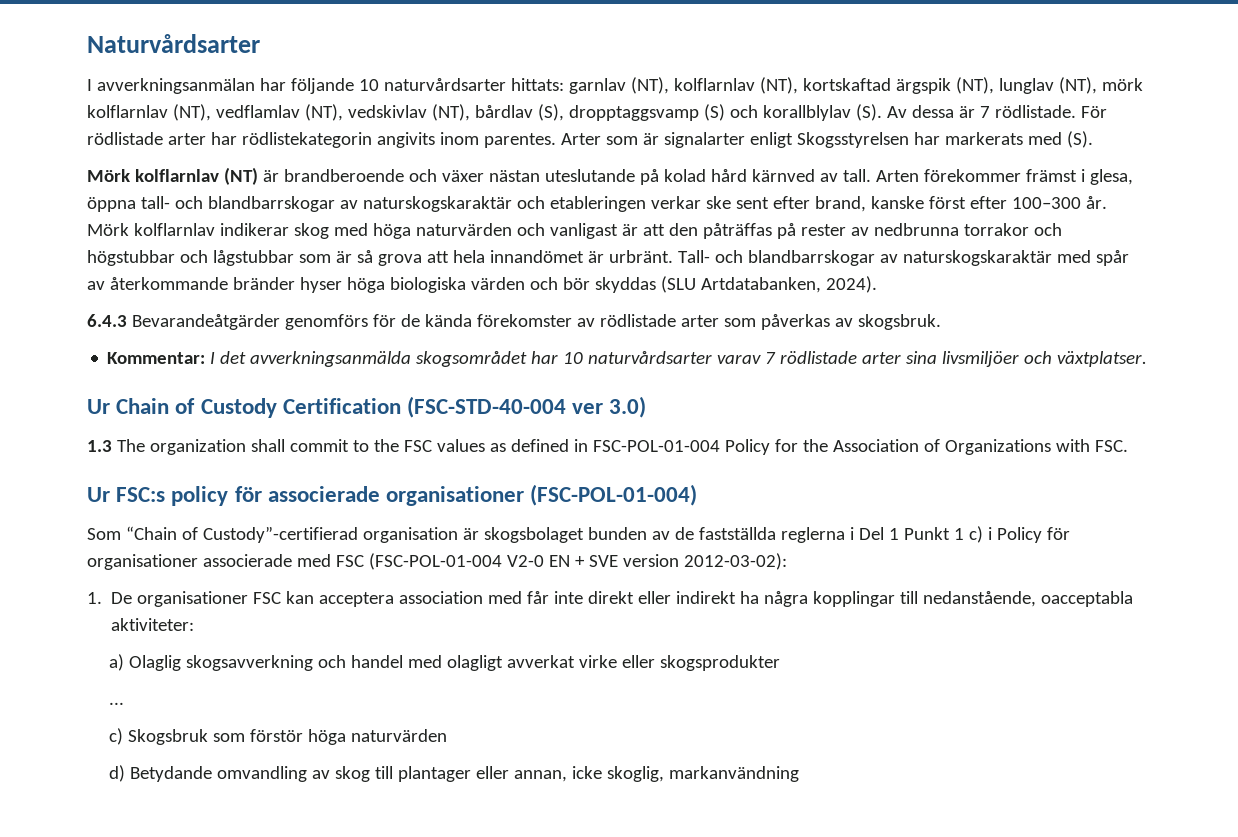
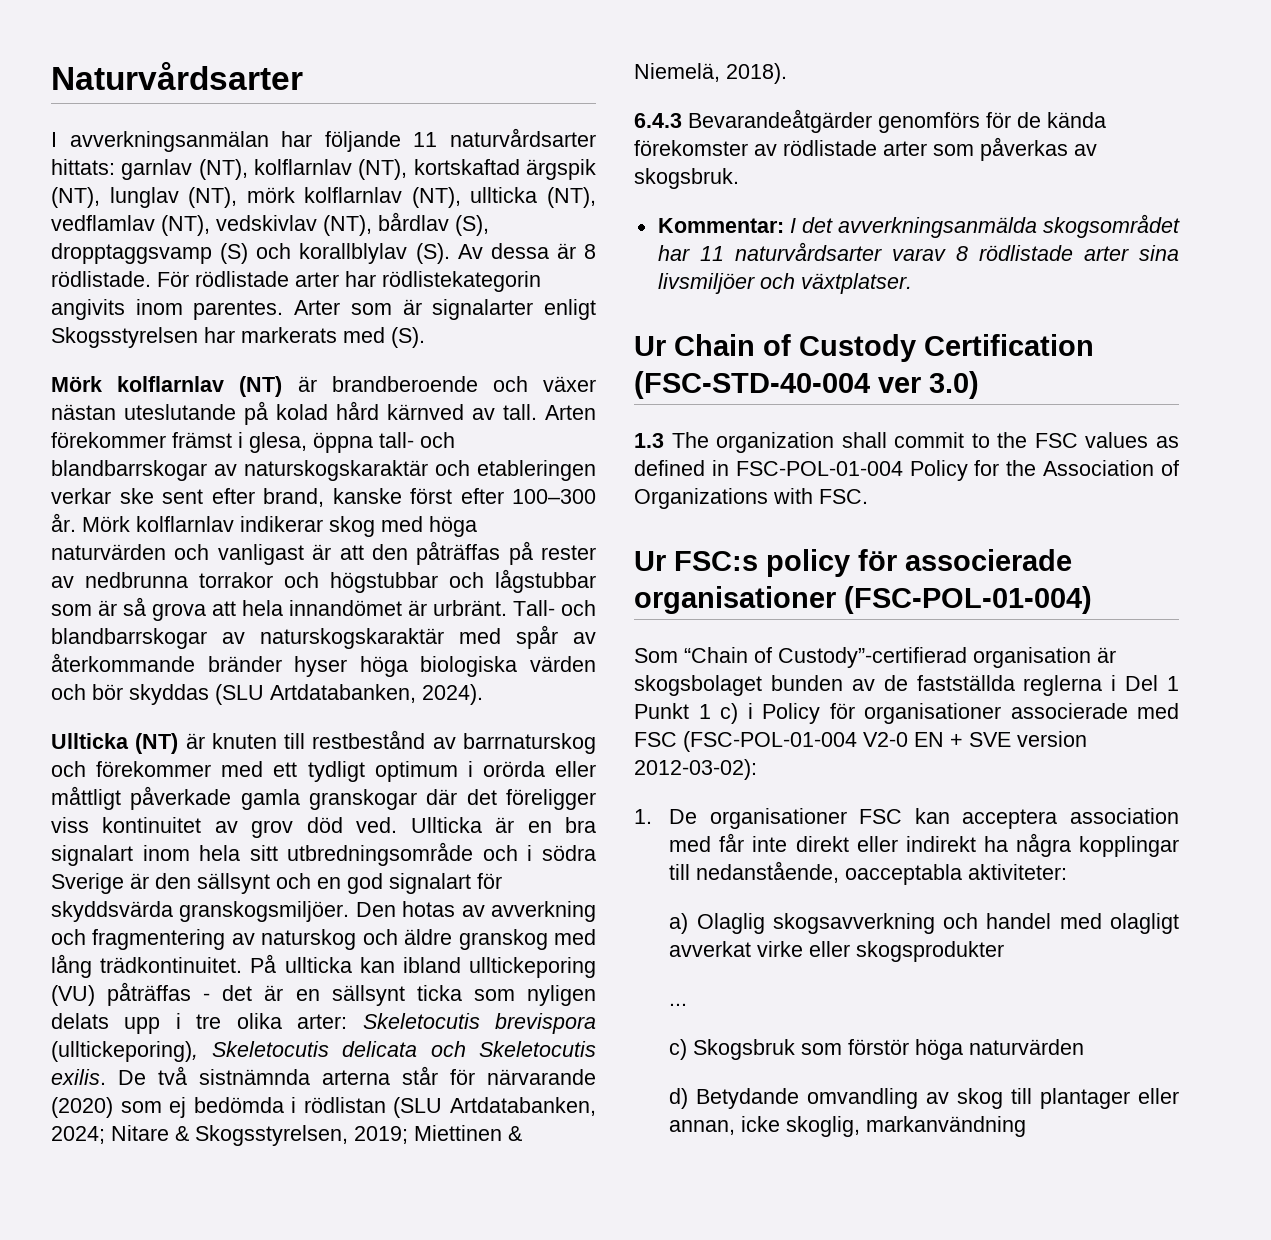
[358,79,379,91] 10 -> [413,132,438,147] 11
(211, 112) none -> [470,187,596,208] ullticka (NT),
[979,106,990,118] 7 -> [584,244,596,259] 8
(877, 284) none -> [51,730,596,754] [51,761,596,782] [51,786,596,810] [51,817,597,838] [51,842,596,866] [51,873,502,894] [51,901,596,922] [51,929,596,950] [51,954,596,978] [51,982,596,1006] [51,1013,596,1034] [51,1041,596,1062] [51,1066,596,1085] [51,1097,596,1118] [51,1125,522,1146] [634,63,787,84] // Ullticka (NT) är knuten till restbestånd av barrnaturskog och förekommer med ett tydligt optimum i orörda eller måttligt påverkade gamla granskogar där det föreligger viss kontinuitet av grov död ved. Ullticka är en bra signalart inom hela sitt utbredningsområde och i södra Sverige är den sällsynt och en god signalart för skyddsvärda granskogsmiljöer. Den hotas av avverkning och fragmentering av naturskog och äldre granskog med lång trädkontinuitet. På ullticka kan ibland ulltickeporing (VU) påträffas - det är en sällsynt ticka som nyligen delats upp i tre olika arter: Skeletocutis brevispora (ulltickeporing), Skeletocutis delicata och Skeletocutis exilis. De två sistnämnda arterna står för närvarande (2020) som ej bedömda i rödlistan (SLU Artdatabanken, 2024; Nitare & Skogsstyrelsen, 2019; Miettinen & Niemelä, 2018).
[563,352,584,364] 10 -> [699,246,724,261] 11
[765,352,777,364] 7 -> [955,246,968,261] 8

